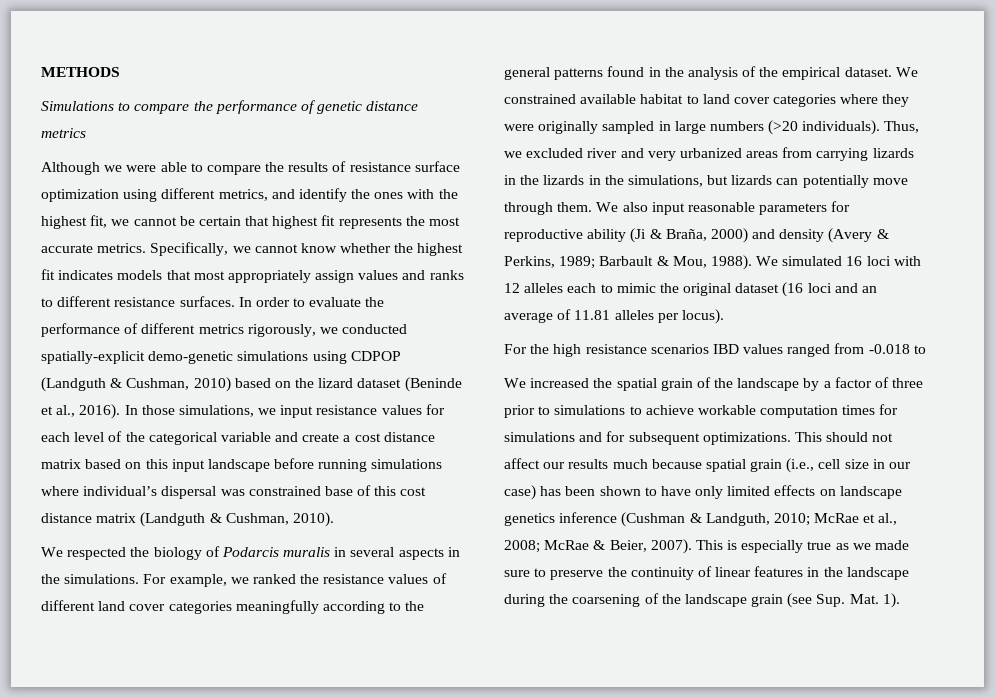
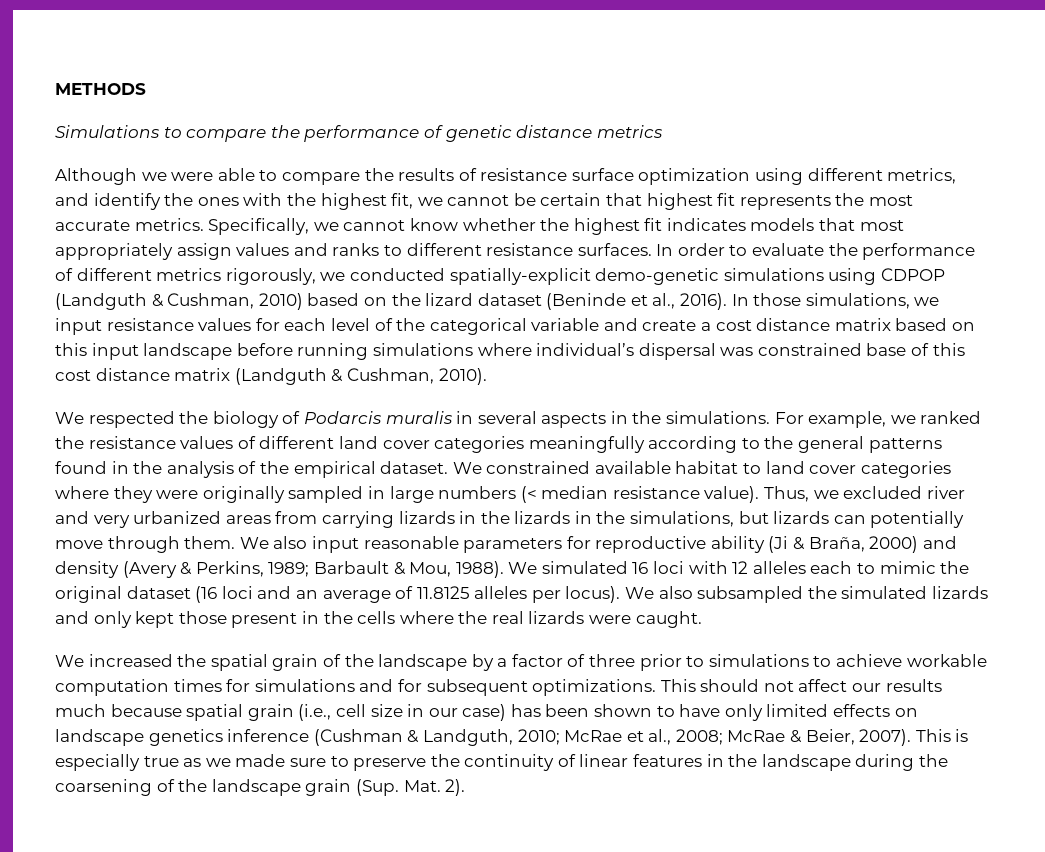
[768,120,881,135] (>20 individuals). -> [520,486,760,503] (< median resistance value).
[574,310,611,320] 11.81 -> [416,586,470,599] 11.8125
[504,343,926,357] // For the high resistance scenarios IBD values ranged from -0.018 to -> [625,586,989,603] [55,611,702,628] We also subsampled the simulated lizards and only kept those present in the cells where the real lizards were caught.
[787,593,900,608] (see Sup. Mat. 1). -> [355,779,466,796] (Sup. Mat. 2).

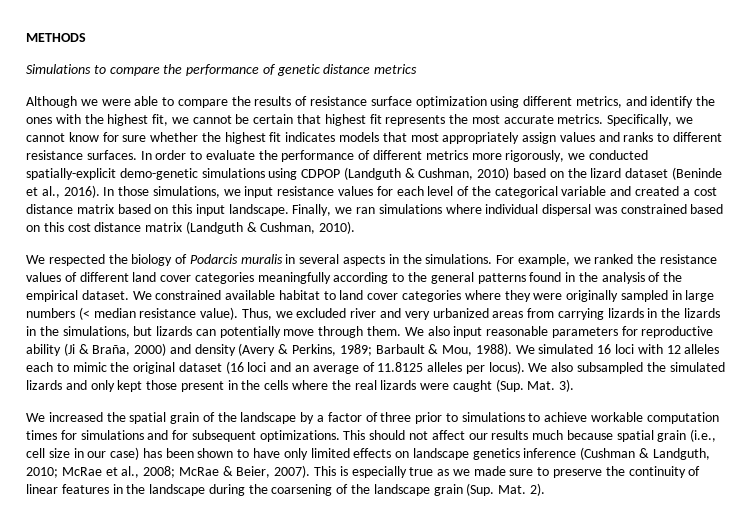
(458, 224) none -> [102,132,147,142] for sure
(222, 274) none -> [471,153,502,160] more
[642,320,697,331] create -> [635,186,680,196] created
[143,343,369,360] landscape before running -> [228,204,376,216] landscape. Finally, we ran
[536,343,635,356] individual’s -> [485,204,539,214] individual
[866,343,930,356] base of -> [690,204,724,214] [26,225,40,232] based on
[635,611,702,628] caught. -> [452,379,575,392] caught (Sup. Mat. 3).

